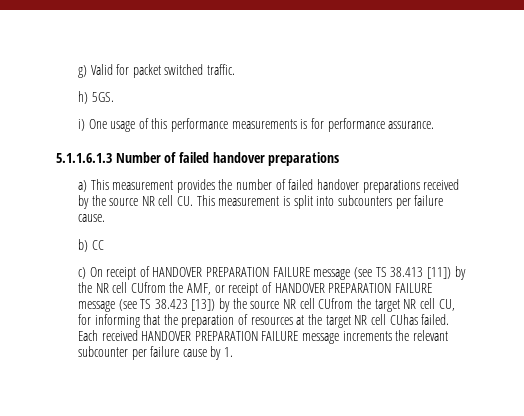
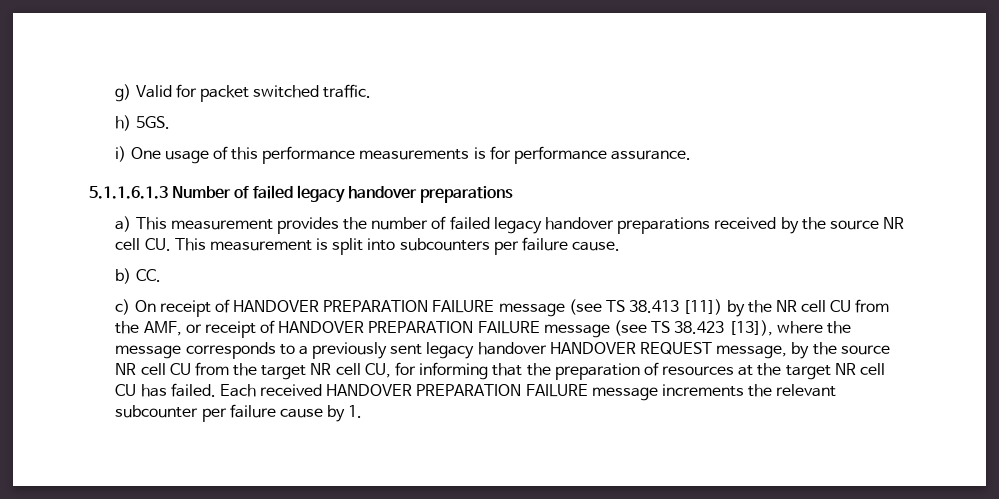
(209, 157) none -> [296,185,345,203] legacy
(314, 184) none -> [493,217,542,234] legacy
[91,240,104,250] CC -> [135,269,161,282] CC.
[130,282,166,293] CUfrom -> [830,299,890,313] CU from
[191,298,354,312] [13]) by the source NR cell CUfrom -> [728,320,851,336] [115,342,890,359] [115,362,229,376] [13]), where the message corresponds to a previously sent legacy handover HANDOVER REQUEST message, by the source NR cell CU from
[389,314,418,325] CUhas -> [115,384,167,397] CU has

